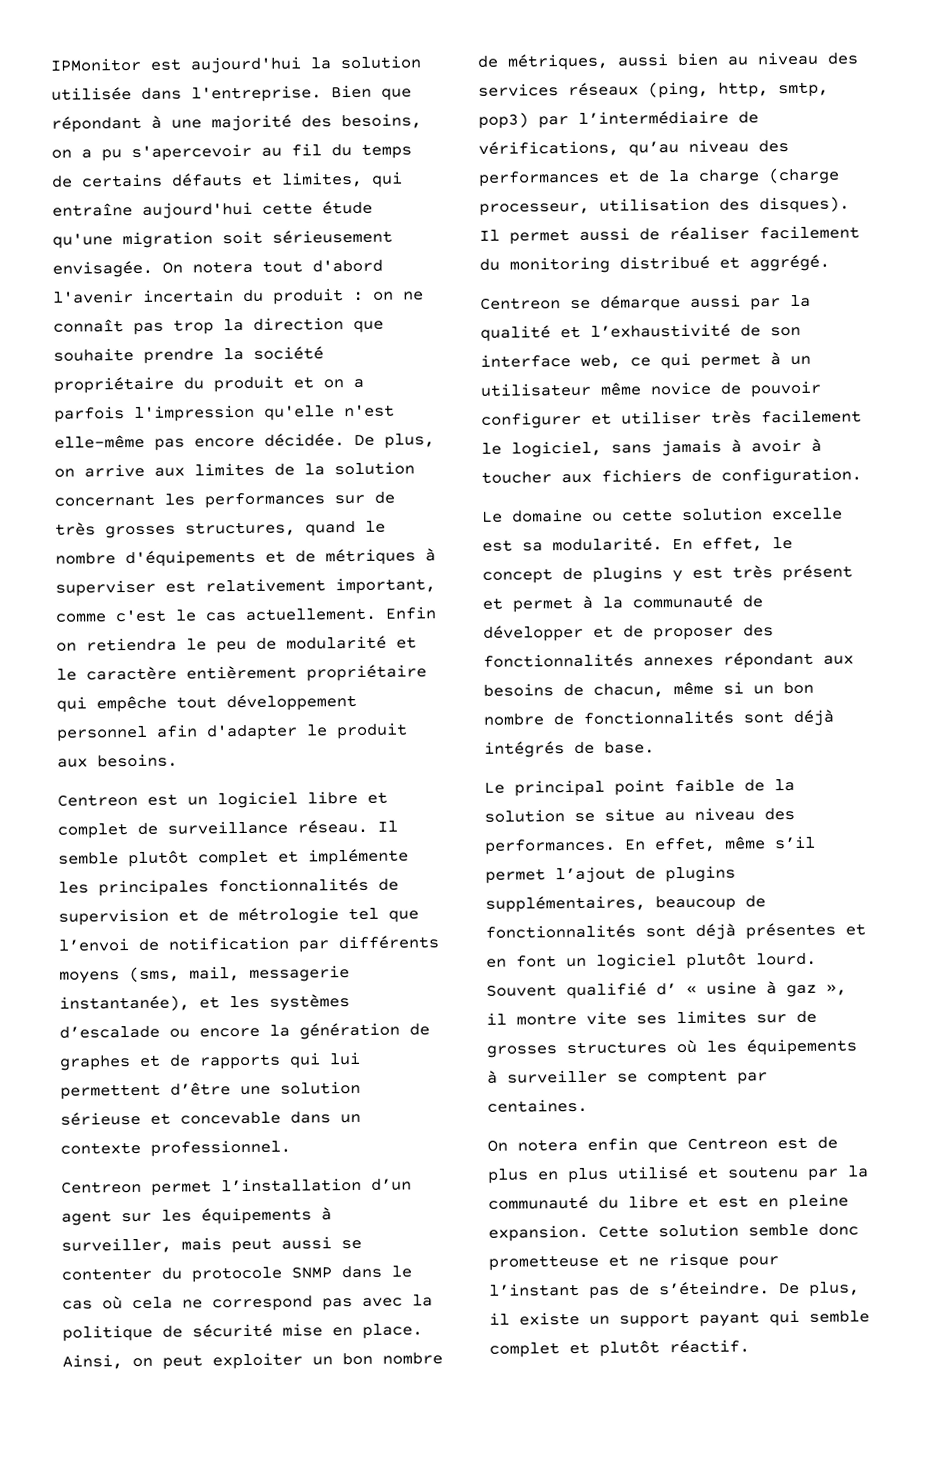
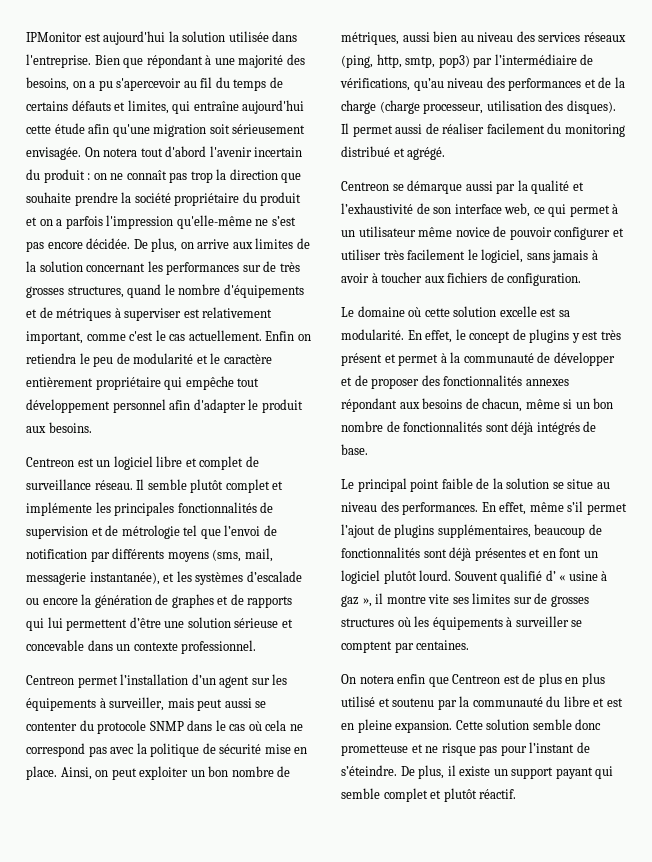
(373, 207) none -> [88,124,110,134] afin
[264,404,395,421] [54,434,145,449] qu'elle n'est elle-même -> [176,215,296,229] qu'elle-même ne s’est
[749,254,830,272] aggrégé. -> [407,147,446,160] agrégé.
[592,512,613,522] ou -> [408,307,422,317] où
(729, 1261) none -> [479,745,498,756] pas
[589,1286,620,1299] pas -> (575, 747) none

